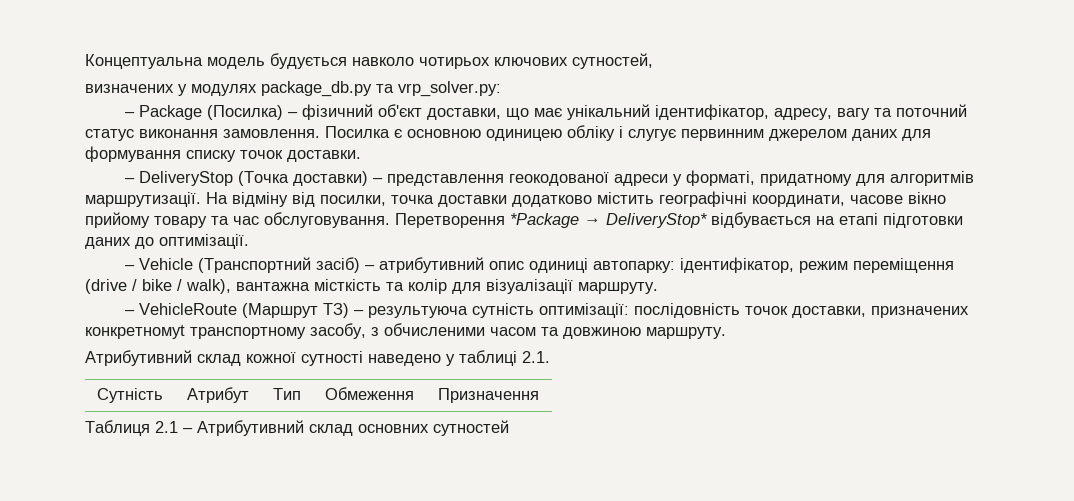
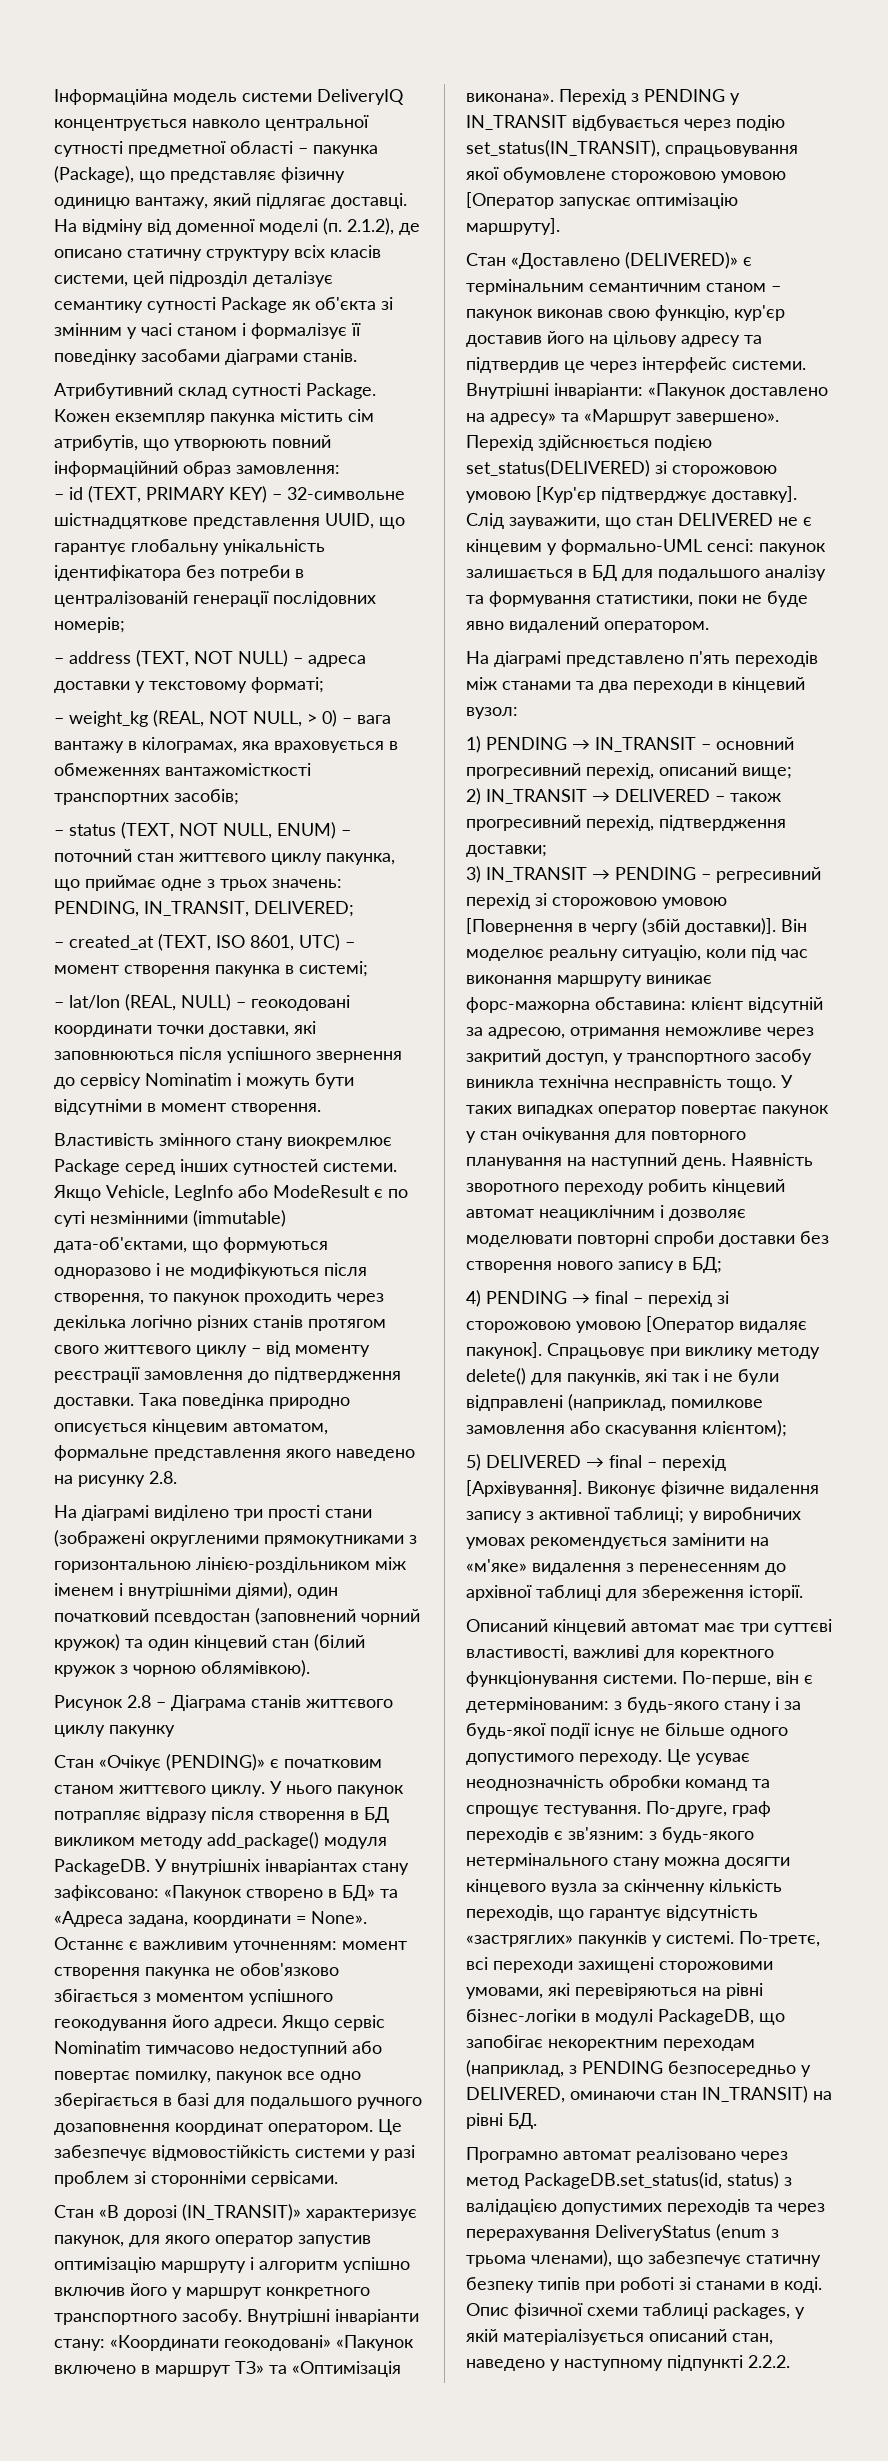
[85,53,653,69] [85,81,501,97] [125,104,968,120] [85,125,931,141] [85,146,361,162] [125,170,975,186] [85,191,946,207] [85,212,963,228] [85,234,249,249] [125,257,955,273] [85,279,658,294] [125,303,970,318] [85,323,726,339] [85,350,550,366] [96,388,163,403] [186,387,249,403] [272,388,301,400] [324,387,414,400] [437,388,539,403] [85,420,509,436] Концептуальна модель будується навколо чотирьох ключових сутностей, // визначених у модулях package_db.py та vrp_solver.py: // – Package (Посилка) – фізичний об'єкт доставки, що має унікальний ідентифікатор, адресу, вагу та поточний статус виконання замовлення. Посилка є основною одиницею обліку і слугує первинним джерелом даних для формування списку точок доставки. // – DeliveryStop (Точка доставки) – представлення геокодованої адреси у форматі, придатному для алгоритмів маршрутизації. На відміну від посилки, точка доставки додатково містить географічні координати, часове вікно прийому товару та час обслуговування. Перетворення *Package → DeliveryStop* відбувається на етапі підготовки даних до оптимізації. // – Vehicle (Транспортний засіб) – атрибутивний опис одиниці автопарку: ідентифікатор, режим переміщення (drive / bike / walk), вантажна місткість та колір для візуалізації маршруту. // – VehicleRoute (Маршрут ТЗ) – результуюча сутність оптимізації: послідовність точок доставки, призначених конкретномуt транспортному засобу, з обчисленими часом та довжиною маршруту. // Атрибутивний склад кожної сутності наведено у таблиці 2.1. // Сутність | Атрибут | Тип | Обмеження | Призначення // Таблиця 2.1 – Атрибутивний склад основних сутностей -> [54,89,404,105] [54,115,369,131] [54,141,378,157] [54,166,345,183] [54,193,407,209] [54,218,420,235] [54,245,381,261] [54,271,333,287] [54,297,393,313] [54,323,361,339] [54,349,357,365] [54,383,376,399] [54,409,374,425] [54,435,331,451] [54,461,340,477] [54,486,405,503] [54,513,405,529] [54,539,325,555] [54,565,304,581] [54,591,376,607] [54,617,125,633] [54,650,366,667] [54,677,324,693] [54,710,391,727] [54,737,398,753] [54,763,311,776] [54,789,239,805] [54,822,351,839] [54,849,395,865] [54,875,342,891] [54,901,354,917] [54,934,355,951] [54,961,368,977] [54,994,350,1011] [54,1021,316,1037] [54,1047,402,1063] [54,1073,354,1089] [54,1099,321,1115] [54,1133,392,1149] [54,1159,397,1175] [53,1185,408,1201] [54,1210,286,1227] [54,1237,328,1253] [54,1263,367,1279] [54,1293,384,1305] [54,1315,386,1331] [54,1341,370,1357] [54,1367,401,1383] [54,1393,350,1409] [54,1419,328,1435] [54,1445,415,1461] [54,1471,177,1487] [54,1505,372,1521] [54,1530,417,1547] [54,1557,406,1573] [54,1582,338,1599] [54,1608,420,1625] [54,1634,365,1651] [54,1660,310,1677] [54,1695,393,1711] [54,1725,175,1737] [54,1754,382,1771] [54,1781,404,1797] [54,1807,389,1823] [54,1832,387,1849] [54,1859,409,1875] [54,1885,398,1901] [54,1911,367,1927] [54,1937,407,1953] [54,1963,339,1979] [54,1989,333,2005] [54,2015,385,2031] [54,2041,382,2057] [54,2071,361,2083] [54,2093,422,2109] [54,2119,402,2135] [54,2145,415,2161] [54,2171,338,2187] [54,2204,417,2221] [54,2235,371,2247] [54,2257,410,2273] [54,2283,370,2299] [54,2309,419,2325] [54,2335,414,2351] [54,2361,401,2377] [466,89,740,105] [466,115,785,131] [466,140,798,157] [466,167,786,183] [466,192,738,209] [466,218,560,235] [466,252,752,269] [466,279,781,295] [466,305,785,321] [466,331,762,347] [466,357,806,373] [466,383,828,399] [466,409,779,425] [466,435,712,451] [466,460,777,477] [466,486,797,503] [466,513,812,529] [466,539,826,555] [466,565,826,581] [466,591,808,607] [466,617,709,633] [466,651,818,667] [466,677,805,693] [466,707,518,719] [466,736,794,753] [466,763,792,779] [466,788,781,805] [466,815,786,831] [466,845,547,857] [466,866,821,883] [466,893,727,909] [466,918,807,935] [466,945,808,961] [466,975,712,987] [466,997,823,1013] [466,1027,814,1039] [466,1049,812,1065] [466,1075,793,1091] [466,1105,829,1117] [466,1127,746,1143] [466,1153,813,1169] [466,1179,785,1195] [466,1205,746,1221] [466,1231,829,1247] [466,1257,722,1273] [466,1290,729,1307] [466,1316,807,1333] [466,1342,820,1359] [466,1368,779,1385] [466,1394,763,1411] [466,1420,787,1437] [466,1454,726,1471] [466,1480,819,1497] [466,1507,801,1523] [466,1533,769,1549] [466,1559,786,1575] [466,1585,803,1601] [466,1619,832,1635] [466,1645,774,1661] [466,1671,813,1687] [466,1697,801,1713] [466,1723,788,1739] [466,1749,750,1765] [466,1775,770,1791] [466,1801,771,1817] [466,1827,754,1843] [466,1853,790,1869] [466,1879,782,1895] [466,1905,758,1921] [466,1931,820,1947] [466,1957,773,1973] [466,1983,763,1999] [466,2009,785,2025] [466,2035,755,2051] [466,2060,811,2077] [466,2086,832,2103] [466,2113,537,2129] [466,2147,788,2163] [466,2172,792,2189] [466,2199,825,2215] [466,2224,779,2241] [466,2250,821,2267] [466,2277,822,2293] [466,2303,805,2319] [466,2329,773,2345] [466,2355,790,2371] Інформаційна модель системи DeliveryIQ концентрується навколо центральної сутності предметної області – пакунка (Package), що представляє фізичну одиницю вантажу, який підлягає доставці. На відміну від доменної моделі (п. 2.1.2), де описано статичну структуру всіх класів системи, цей підрозділ деталізує семантику сутності Package як об'єкта зі змінним у часі станом і формалізує її поведінку засобами діаграми станів. // Атрибутивний склад сутності Package. Кожен екземпляр пакунка містить сім атрибутів, що утворюють повний інформаційний образ замовлення: // – id (TEXT, PRIMARY KEY) – 32-символьне шістнадцяткове представлення UUID, що гарантує глобальну унікальність ідентифікатора без потреби в централізованій генерації послідовних номерів; // – address (TEXT, NOT NULL) – адреса доставки у текстовому форматі; // – weight_kg (REAL, NOT NULL, > 0) – вага вантажу в кілограмах, яка враховується в обмеженнях вантажомісткості транспортних засобів; // – status (TEXT, NOT NULL, ENUM) – поточний стан життєвого циклу пакунка, що приймає одне з трьох значень: PENDING, IN_TRANSIT, DELIVERED; // – created_at (TEXT, ISO 8601, UTC) – момент створення пакунка в системі; // – lat/lon (REAL, NULL) – геокодовані координати точки доставки, які заповнюються після успішного звернення до сервісу Nominatim і можуть бути відсутніми в момент створення. // Властивість змінного стану виокремлює Package серед інших сутностей системи. Якщо Vehicle, LegInfo або ModeResult є по суті незмінними (immutable) дата-об'єктами, що формуються одноразово і не модифікуються після створення, то пакунок проходить через декілька логічно різних станів протягом свого життєвого циклу – від моменту реєстрації замовлення до підтвердження доставки. Така поведінка природно описується кінцевим автоматом, формальне представлення якого наведено на рисунку 2.8. // На діаграмі виділено три прості стани (зображені округленими прямокутниками з горизонтальною лінією-роздільником між іменем і внутрішніми діями), один початковий псевдостан (заповнений чорний кружок) та один кінцевий стан (білий кружок з чорною облямівкою). // Рисунок 2.8 – Діаграма станів життєвого циклу пакунку // Стан «Очікує (PENDING)» є початковим станом життєвого циклу. У нього пакунок потрапляє відразу після створення в БД викликом методу add_package() модуля PackageDB. У внутрішніх інваріантах стану зафіксовано: «Пакунок створено в БД» та «Адреса задана, координати = None». Останнє є важливим уточненням: момент створення пакунка не обов'язково збігається з моментом успішного геокодування його адреси. Якщо сервіс Nominatim тимчасово недоступний або повертає помилку, пакунок все одно зберігається в базі для подальшого ручного дозаповнення координат оператором. Це забезпечує відмовостійкість системи у разі проблем зі сторонніми сервісами. // Стан «В дорозі (IN_TRANSIT)» характеризує пакунок, для якого оператор запустив оптимізацію маршруту і алгоритм успішно включив його у маршрут конкретного транспортного засобу. Внутрішні інваріанти стану: «Координати геокодовані» «Пакунок включено в маршрут ТЗ» та «Оптимізація виконана». Перехід з PENDING у IN_TRANSIT відбувається через подію set_status(IN_TRANSIT), спрацьовування якої обумовлене сторожовою умовою [Оператор запускає оптимізацію маршруту]. // Стан «Доставлено (DELIVERED)» є термінальним семантичним станом – пакунок виконав свою функцію, кур'єр доставив його на цільову адресу та підтвердив це через інтерфейс системи. Внутрішні інваріанти: «Пакунок доставлено на адресу» та «Маршрут завершено». Перехід здійснюється подією set_status(DELIVERED) зі сторожовою умовою [Кур'єр підтверджує доставку]. Слід зауважити, що стан DELIVERED не є кінцевим у формально-UML сенсі: пакунок залишається в БД для подальшого аналізу та формування статистики, поки не буде явно видалений оператором. // На діаграмі представлено п'ять переходів між станами та два переходи в кінцевий вузол: // 1) PENDING → IN_TRANSIT – основний прогресивний перехід, описаний вище; // 2) IN_TRANSIT → DELIVERED – також прогресивний перехід, підтвердження доставки; // 3) IN_TRANSIT → PENDING – регресивний перехід зі сторожовою умовою [Повернення в чергу (збій доставки)]. Він моделює реальну ситуацію, коли під час виконання маршруту виникає форс-мажорна обставина: клієнт відсутній за адресою, отримання неможливе через закритий доступ, у транспортного засобу виникла технічна несправність тощо. У таких випадках оператор повертає пакунок у стан очікування для повторного планування на наступний день. Наявність зворотного переходу робить кінцевий автомат неациклічним і дозволяє моделювати повторні спроби доставки без створення нового запису в БД; // 4) PENDING → final – перехід зі сторожовою умовою [Оператор видаляє пакунок]. Спрацьовує при виклику методу delete() для пакунків, які так і не були відправлені (наприклад, помилкове замовлення або скасування клієнтом); // 5) DELIVERED → final – перехід [Архівування]. Виконує фізичне видалення запису з активної таблиці; у виробничих умовах рекомендується замінити на «м'яке» видалення з перенесенням до архівної таблиці для збереження історії. // Описаний кінцевий автомат має три суттєві властивості, важливі для коректного функціонування системи. По-перше, він є детермінованим: з будь-якого стану і за будь-якої події існує не більше одного допустимого переходу. Це усуває неоднозначність обробки команд та спрощує тестування. По-друге, граф переходів є зв'язним: з будь-якого нетермінального стану можна досягти кінцевого вузла за скінченну кількість переходів, що гарантує відсутність «застряглих» пакунків у системі. По-третє, всі переходи захищені сторожовими умовами, які перевіряються на рівні бізнес-логіки в модулі PackageDB, що запобігає некоректним переходам (наприклад, з PENDING безпосередньо у DELIVERED, оминаючи стан IN_TRANSIT) на рівні БД. // Програмно автомат реалізовано через метод PackageDB.set_status(id, status) з валідацією допустимих переходів та через перерахування DeliveryStatus (enum з трьома членами), що забезпечує статичну безпеку типів при роботі зі станами в коді. Опис фізичної схеми таблиці packages, у якій матеріалізується описаний стан, наведено у наступному підпункті 2.2.2.

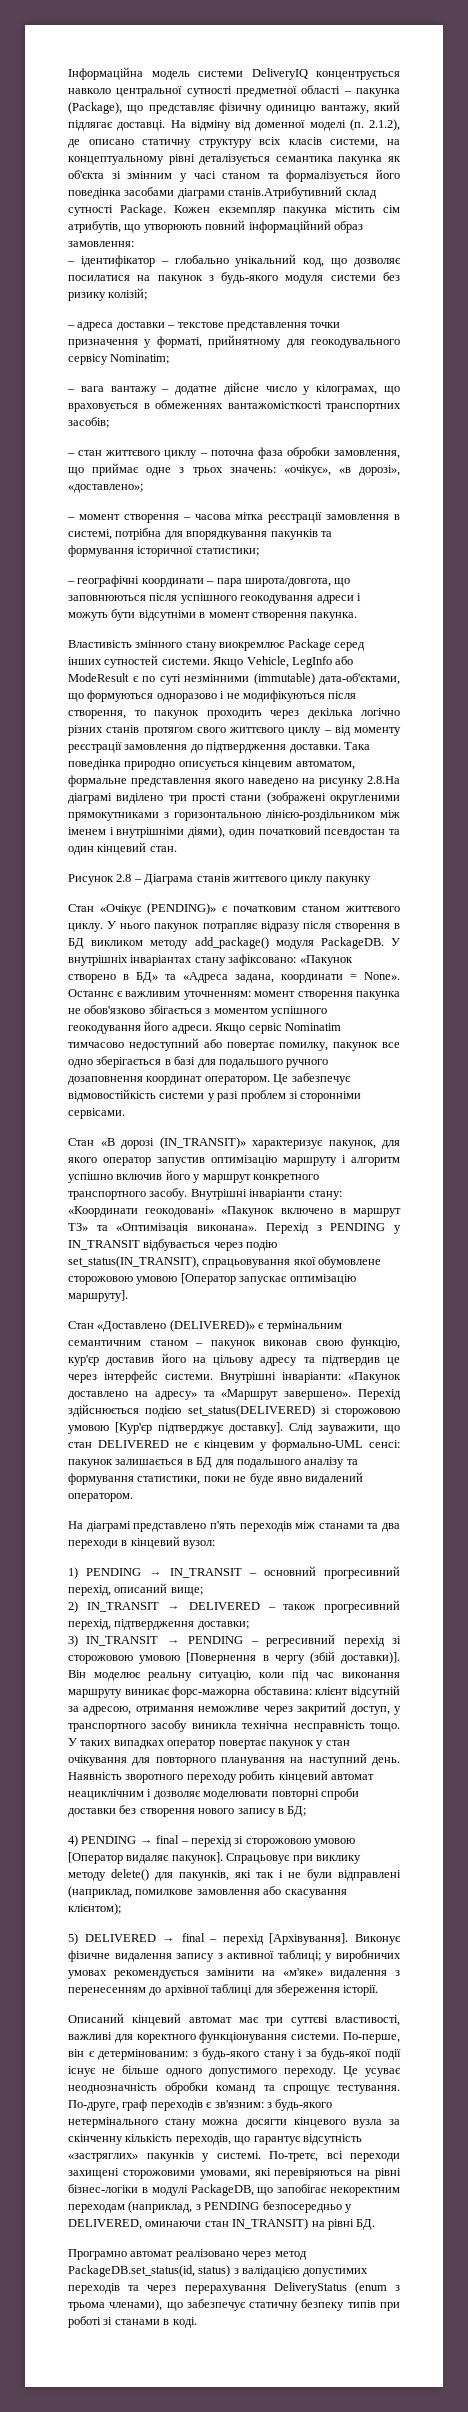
[133,271,333,287] [54,297,287,313] цей підрозділ деталізує семантику сутності Package -> [387,139,400,145] [68,154,383,165] на концептуальному рівні деталізується семантика пакунка
[242,323,361,339] [54,349,357,365] [54,383,173,399] і формалізує її поведінку засобами діаграми станів. // Атрибутивний -> [267,169,400,182] [68,186,343,199] та формалізується його поведінка засобами діаграми станів.Атрибутивний
[69,486,405,503] [54,513,405,529] [54,539,325,555] [54,565,304,581] [54,591,376,607] [54,617,125,633] [54,650,366,667] [54,677,324,693] [54,710,391,727] [54,737,269,753] id (TEXT, PRIMARY KEY) – 32-символьне шістнадцяткове представлення UUID, що гарантує глобальну унікальність ідентифікатора без потреби в централізованій генерації послідовних номерів; // – address (TEXT, NOT NULL) – адреса доставки у текстовому форматі; // – weight_kg (REAL, NOT NULL, > 0) – вага вантажу в кілограмах, яка -> [80,254,401,267] [68,272,400,284] [68,288,148,301] [67,322,341,331] [68,335,400,348] [68,354,170,365] [67,382,400,395] ідентифікатор – глобально унікальний код, що дозволяє посилатися на пакунок з будь-якого модуля системи без ризику колізій; // – адреса доставки – текстове представлення точки призначення у форматі, прийнятному для геокодувального сервісу Nominatim; // – вага вантажу – додатне дійсне число у кілограмах, що
[69,822,351,839] [54,849,395,865] status (TEXT, NOT NULL, ENUM) – поточний стан життєвого циклу пакунка, -> [78,447,400,459] стан життєвого циклу – поточна фаза обробки замовлення,
[54,901,354,917] [54,934,355,951] [54,961,368,977] [54,994,350,1011] [54,1021,316,1037] [54,1047,402,1063] [54,1073,232,1089] PENDING, IN_TRANSIT, DELIVERED; // – created_at (TEXT, ISO 8601, UTC) – момент створення пакунка в системі; // – lat/lon (REAL, NULL) – геокодовані координати точки доставки, які заповнюються після успішного звернення до сервісу Nominatim -> [283,465,400,476] [68,484,143,493] [67,512,400,523] [68,528,332,540] [68,545,259,557] [67,575,351,587] [68,593,354,604] «очікує», «в дорозі», «доставлено»; // – момент створення – часова мітка реєстрації замовлення в системі, потрібна для впорядкування пакунків та формування історичної статистики; // – географічні координати – пара широта/довгота, що заповнюються після успішного геокодування адреси
[231,1103,321,1115] створення. -> [251,612,358,621] створення пакунка.
[149,1471,177,1484] [54,1505,77,1518] 2.8. // На -> [367,776,400,784] 2.8.На
[255,1608,420,1625] [54,1634,365,1651] [54,1660,310,1677] (заповнений чорний кружок) та один кінцевий стан (білий кружок з чорною облямівкою). -> [389,829,400,835] [68,842,177,855] та один кінцевий стан.
[466,2303,805,2319] [466,2329,773,2345] [466,2355,790,2371] Опис фізичної схеми таблиці packages, у якій матеріалізується описаний стан, наведено у наступному підпункті 2.2.2. -> (197, 2322) none

